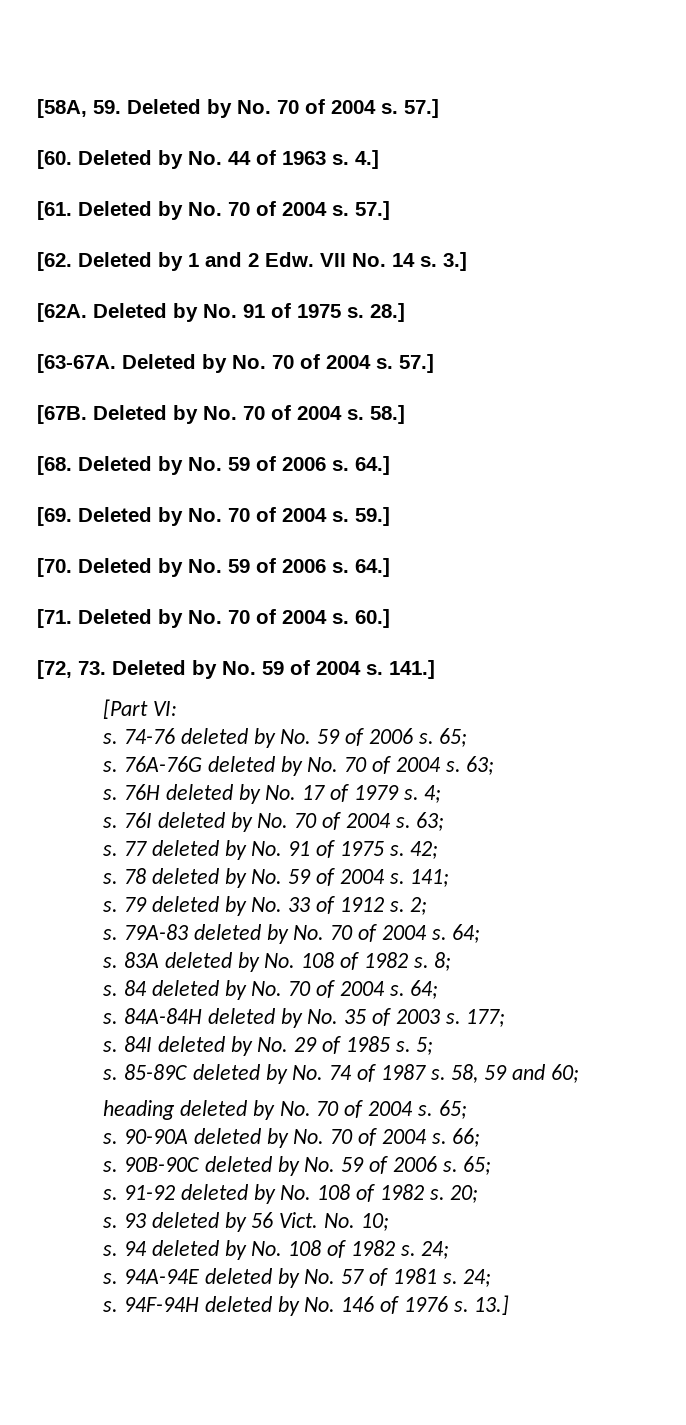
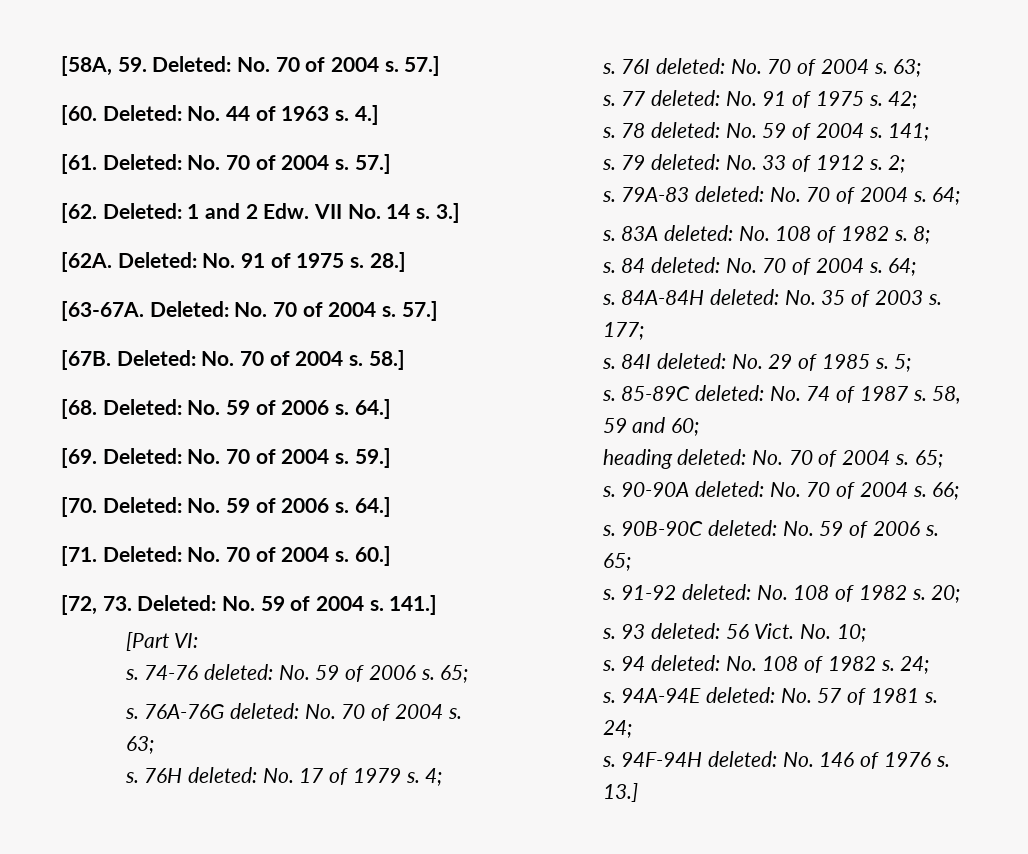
[127,99,232,118] Deleted by -> [152,56,232,72] Deleted:
[78,150,183,169] Deleted by -> [102,105,182,121] Deleted:
[78,201,183,220] Deleted by -> [102,154,182,170] Deleted:
[78,252,183,271] Deleted by -> [102,203,182,219] Deleted:
[93,303,198,322] Deleted by -> [117,252,197,268] Deleted:
[122,354,227,373] Deleted by -> [149,301,229,317] Deleted:
[93,405,198,424] Deleted by -> [116,350,196,366] Deleted:
[78,456,183,475] Deleted by -> [102,399,182,415] Deleted:
[78,507,183,526] Deleted by -> [102,448,182,464] Deleted:
[78,558,183,577] Deleted by -> [102,497,182,513] Deleted:
[78,609,183,628] Deleted by -> [102,546,182,562] Deleted:
[112,660,217,679] Deleted by -> [137,595,217,611] Deleted:
[180,728,276,748] deleted by -> [204,664,274,680] deleted:
[207,756,303,776] deleted by -> [230,703,300,719] deleted:
[165,784,261,804] deleted by -> [188,767,258,783] deleted:
[157,812,253,832] deleted by -> [656,58,726,74] deleted:
[151,840,247,860] deleted by -> [651,90,721,106] deleted:
[151,868,247,888] deleted by -> [651,122,721,138] deleted:
[151,896,247,916] deleted by -> [651,154,721,170] deleted:
[193,924,289,944] deleted by -> [695,186,765,202] deleted:
[164,952,260,972] deleted by -> [664,225,734,241] deleted:
[151,980,247,1000] deleted by -> [651,257,721,273] deleted:
[207,1008,303,1028] deleted by -> [710,289,780,305] deleted:
[157,1036,253,1056] deleted by -> [657,353,727,369] deleted:
[192,1064,288,1084] deleted by -> [695,385,765,401] deleted:
[179,1100,275,1120] deleted by -> [677,449,747,465] deleted:
[193,1128,289,1148] deleted by -> [695,481,765,497] deleted:
[204,1156,300,1176] deleted by -> [708,520,778,536] deleted:
[180,1184,276,1204] deleted by -> [682,584,752,600] deleted:
[151,1212,247,1232] deleted by -> [651,623,721,639] deleted:
[151,1240,247,1260] deleted by -> [651,655,721,671] deleted:
[204,1268,300,1288] deleted by -> [706,687,776,703] deleted:
[204,1296,300,1316] deleted by -> [708,751,778,767] deleted:

